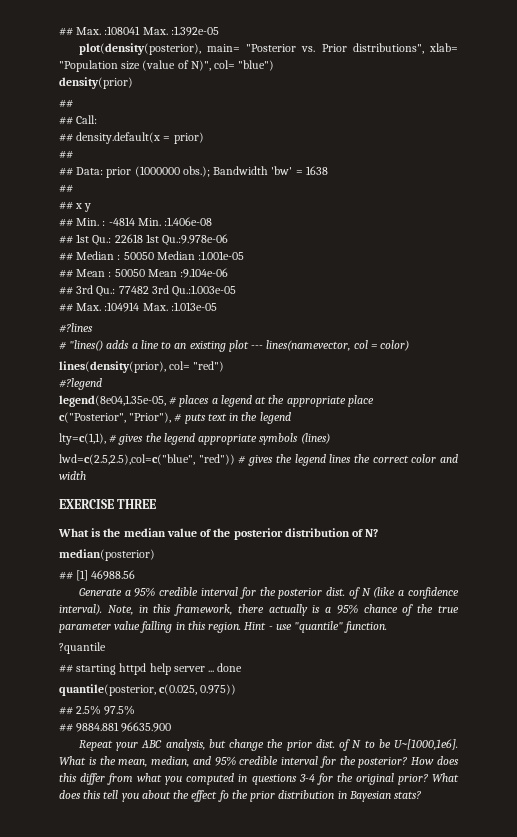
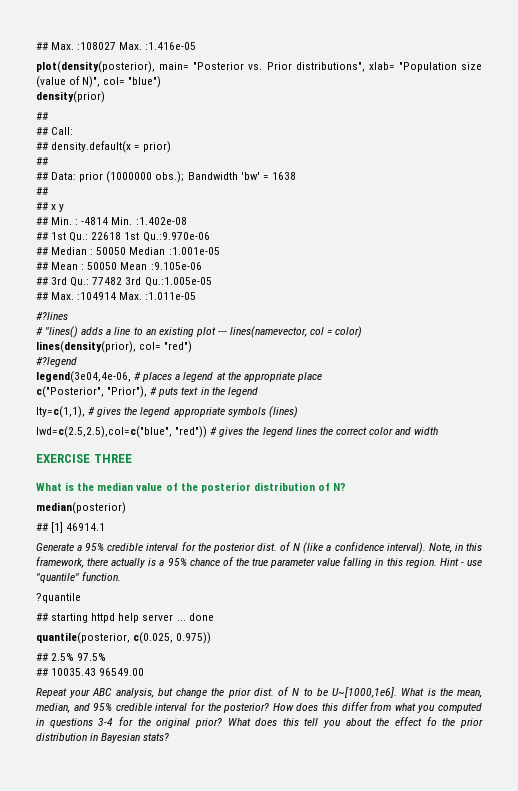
[59,26,219,36] ## Max. :108041 Max. :1.392e-05 -> [36,42,197,50] ## Max. :108027 Max. :1.416e-05
[164,217,213,226] :1.406e-08 -> [135,217,187,225] :1.402e-08
[162,234,229,246] Qu.:9.978e-06 -> [142,232,210,242] Qu.:9.970e-06
[180,268,229,278] :9.104e-06 -> [150,262,202,270] :9.105e-06
[172,285,237,297] Qu.:1.003e-05 -> [144,277,212,287] Qu.:1.005e-05
[170,302,217,311] :1.013e-05 -> [145,292,197,300] :1.011e-05
[59,395,166,407] legend(8e04,1.35e-05, -> [36,371,131,383] legend(3e04,4e-06,
[91,570,136,580] 46988.56 -> [66,523,106,531] 46914.1
[76,722,172,732] 9884.881 96635.900 -> [51,668,145,676] 10035.43 96549.00

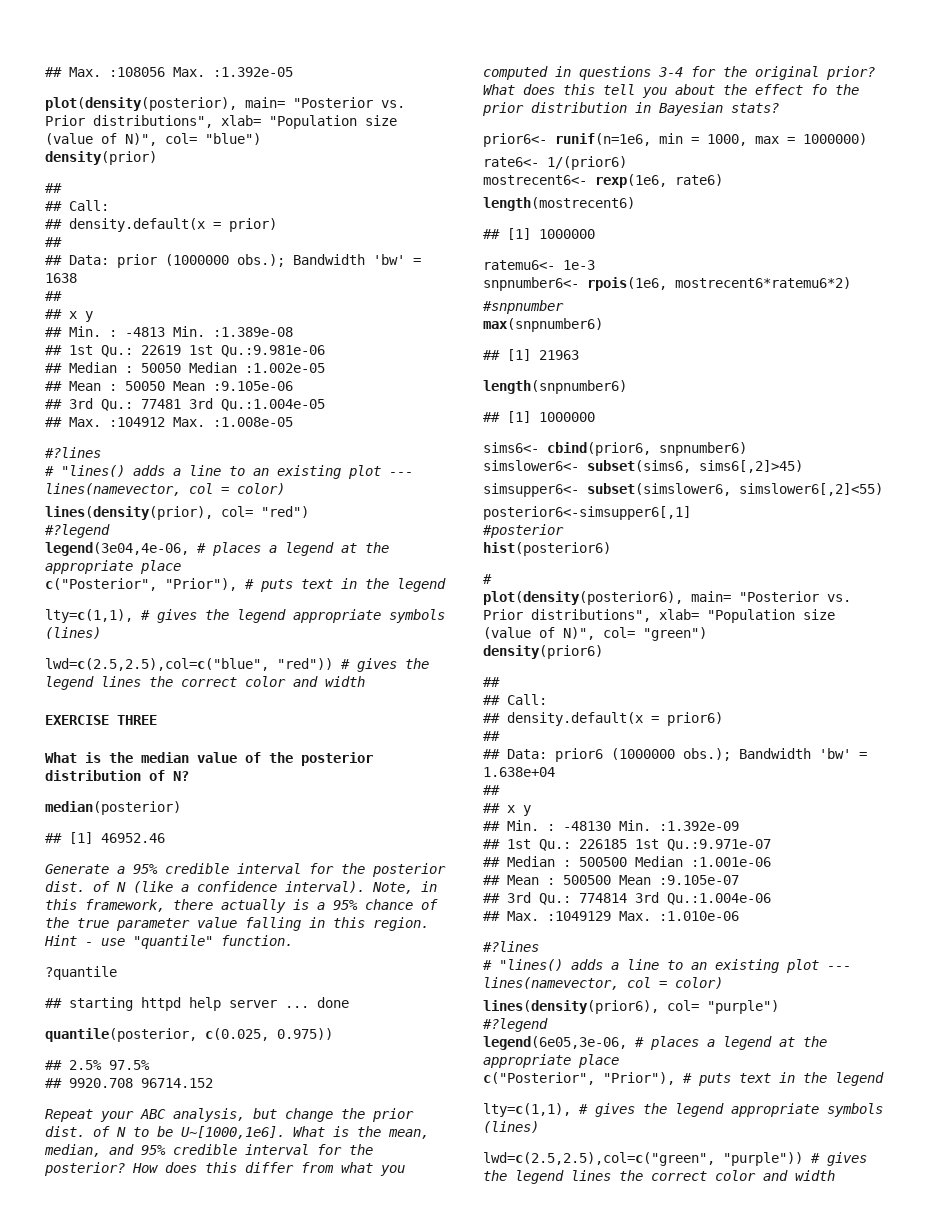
[36,42,197,50] ## Max. :108027 Max. :1.416e-05 -> [45,67,293,77] ## Max. :108056 Max. :1.392e-05
[81,217,187,225] [36,232,210,242] -4814 Min. :1.402e-08 // ## 1st Qu.: 22618 1st Qu.:9.970e-06 -> [125,326,293,337] [45,345,325,357] -4813 Min. :1.389e-08 // ## 1st Qu.: 22619 1st Qu.:9.981e-06
[168,247,220,255] :1.001e-05 -> [245,363,325,373] :1.002e-05
[92,277,212,287] [36,292,197,300] 77482 3rd Qu.:1.005e-05 // ## Max. :104914 Max. :1.011e-05 -> [141,398,325,411] [45,417,293,427] 77481 3rd Qu.:1.004e-05 // ## Max. :104912 Max. :1.008e-05
[66,523,106,531] 46914.1 -> [101,833,165,843] 46952.46
[51,668,145,676] 10035.43 96549.00 -> [69,1078,213,1088] 9920.708 96714.152
(170, 737) none -> [483,133,867,147] [483,156,627,170] [483,174,723,188] [483,197,635,211] [483,228,595,240] [483,260,595,270] [483,277,851,291] [482,300,564,314] [483,318,603,332] [483,349,579,361] [483,380,627,394] [483,411,595,423] [483,442,747,456] [483,460,803,473] [483,483,883,497] [483,506,691,520] [482,524,564,538] [483,542,611,556] [482,574,492,584] [483,591,851,605] [483,609,835,623] [483,627,707,641] [483,645,603,659] [483,677,500,687] [483,694,547,705] [483,712,723,726] [483,731,500,741] [483,748,867,762] [483,767,555,777] [483,785,500,795] [483,803,531,816] [483,820,739,831] [483,839,771,851] [483,856,771,867] [483,875,739,885] [483,892,771,905] [483,911,739,921] [482,941,539,952] [482,959,851,973] [483,977,723,990] [483,1000,779,1014] [482,1018,548,1032] [483,1036,827,1050] [483,1054,619,1068] [483,1072,884,1086] [483,1103,883,1117] [483,1121,539,1133] [483,1152,867,1166] [483,1170,835,1184] // prior6<- runif(n=1e6, min = 1000, max = 1000000) // rate6<- 1/(prior6) // mostrecent6<- rexp(1e6, rate6) // length(mostrecent6) // ## [1] 1000000 // ratemu6<- 1e-3 // snpnumber6<- rpois(1e6, mostrecent6*ratemu6*2) // #snpnumber // max(snpnumber6) // ## [1] 21963 // length(snpnumber6) // ## [1] 1000000 // sims6<- cbind(prior6, snpnumber6) // simslower6<- subset(sims6, sims6[,2]>45) // simsupper6<- subset(simslower6, simslower6[,2]<55) // posterior6<-simsupper6[,1] // #posterior // hist(posterior6) // # // plot(density(posterior6), main= "Posterior vs. Prior distributions", xlab= "Population size (value of N)", col= "green") // density(prior6) // ## // ## Call: // ## density.default(x = prior6) // ## // ## Data: prior6 (1000000 obs.); Bandwidth 'bw' = 1.638e+04 // ## // ## x y // ## Min. : -48130 Min. :1.392e-09 // ## 1st Qu.: 226185 1st Qu.:9.971e-07 // ## Median : 500500 Median :1.001e-06 // ## Mean : 500500 Mean :9.105e-07 // ## 3rd Qu.: 774814 3rd Qu.:1.004e-06 // ## Max. :1049129 Max. :1.010e-06 // #?lines // # "lines() adds a line to an existing plot --- lines(namevector, col = color) // lines(density(prior6), col= "purple") // #?legend // legend(6e05,3e-06, # places a legend at the appropriate place // c("Posterior", "Prior"), # puts text in the legend // lty=c(1,1), # gives the legend appropriate symbols (lines) // lwd=c(2.5,2.5),col=c("green", "purple")) # gives the legend lines the correct color and width

